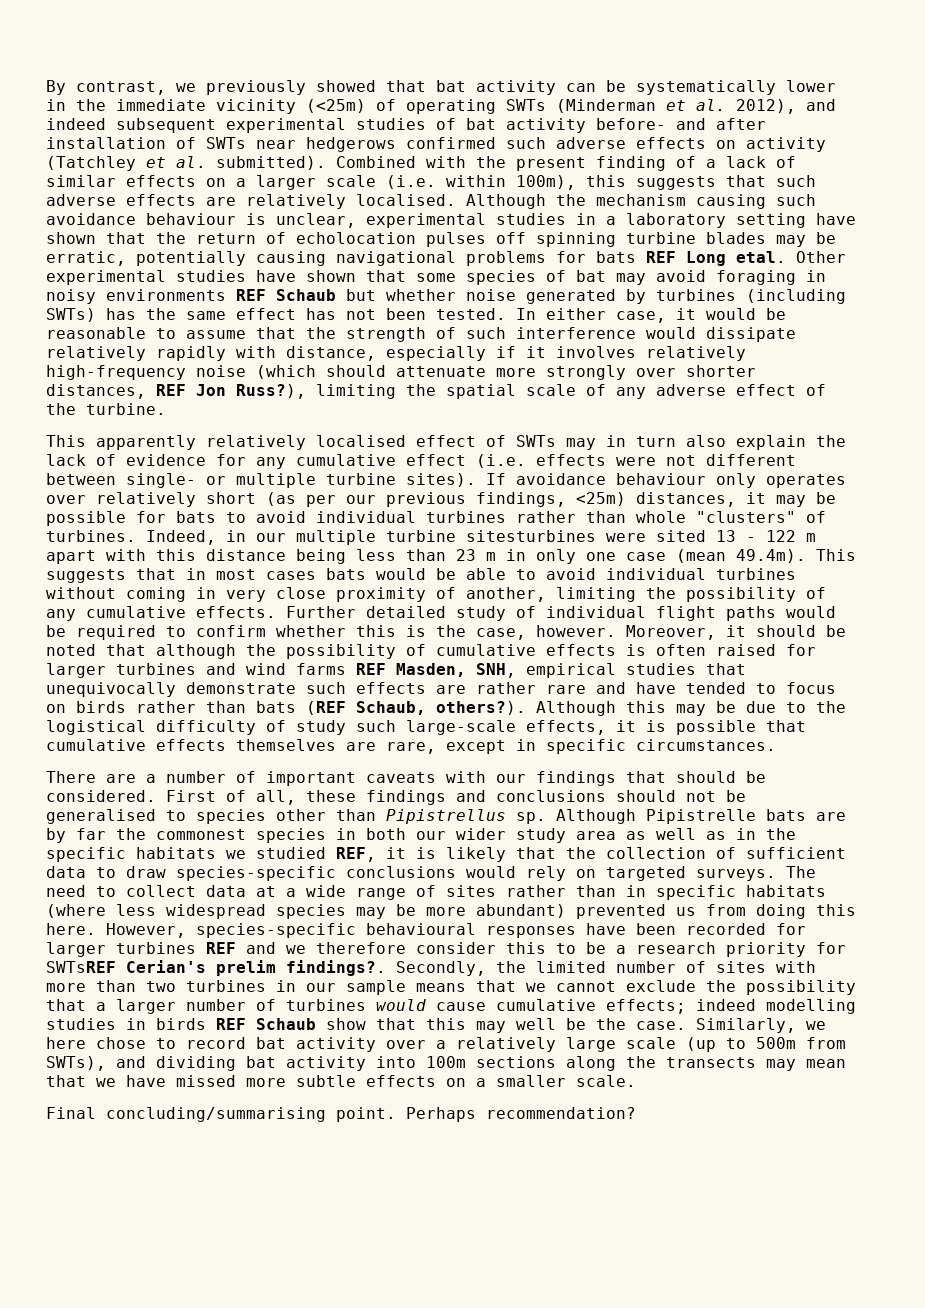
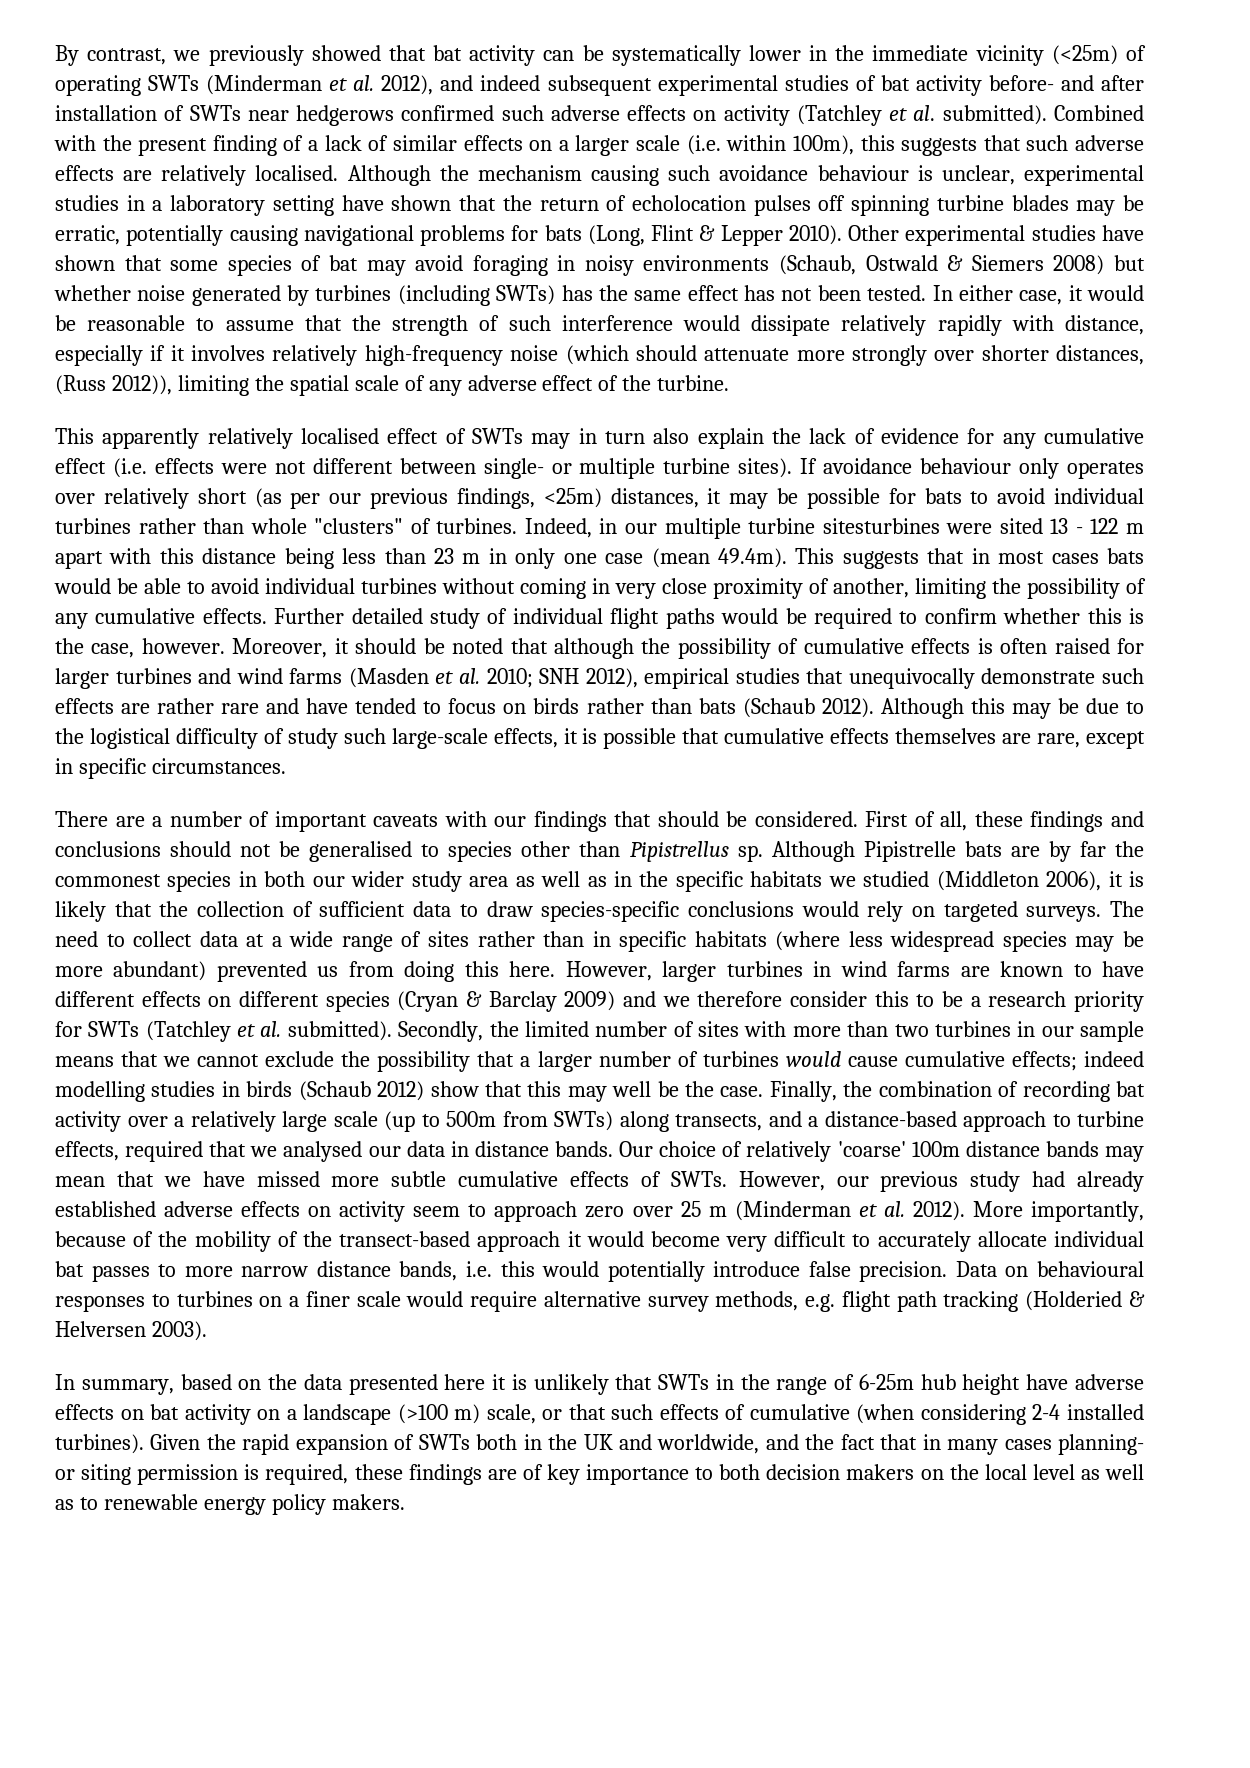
[646,251,786,266] REF Long etal. -> [587,225,842,246] (Long, Flint & Lepper 2010).
[236,289,336,301] REF Schaub -> [779,255,1105,275] (Schaub, Ostwald & Siemers 2008)
[156,384,306,399] REF Jon Russ?), -> [55,375,172,395] (Russ 2012)),
[356,663,516,678] REF Masden, SNH, -> [348,668,638,688] (Masden et al. 2010; SNH 2012),
[306,701,526,715] (REF Schaub, others?). -> [742,698,874,718] (Schaub 2012).
[336,847,376,862] REF, -> [936,871,1102,891] (Middleton 2006),
[196,923,806,938] [46,942,236,957] species-specific behavioural responses have been recorded for larger turbines REF -> [662,961,1145,982] [55,991,616,1012] larger turbines in wind farms are known to have different effects on different species (Cryan & Barclay 2009)
[46,960,386,976] SWTsREF Cerian's prelim findings?. -> [88,1021,392,1042] SWTs (Tatchley et al. submitted).
[216,1018,316,1030] REF Schaub -> [298,1081,425,1101] (Schaub 2012)
[696,1018,826,1033] [46,1037,246,1049] Similarly, we here chose to record -> [769,1081,1110,1102] Finally, the combination of recording
[46,1056,756,1071] SWTs), and dividing bat activity into 100m sections along the transects -> [554,1111,1144,1132] [55,1141,1099,1162] SWTs) along transects, and a distance-based approach to turbine effects, required that we analysed our data in distance bands. Our choice of relatively 'coarse' 100m distance bands
[366,1075,636,1087] [46,1107,636,1122] effects on a smaller scale. // Final concluding/summarising point. Perhaps recommendation? -> [458,1171,1144,1192] [55,1201,1144,1222] [55,1231,1144,1252] [55,1261,1144,1282] [55,1291,1145,1312] [55,1321,207,1341] [55,1374,1145,1395] [55,1404,1144,1425] [55,1434,1145,1455] [55,1464,1145,1485] [55,1494,405,1515] cumulative effects of SWTs. However, our previous study had already established adverse effects on activity seem to approach zero over 25 m (Minderman et al. 2012). More importantly, because of the mobility of the transect-based approach it would become very difficult to accurately allocate individual bat passes to more narrow distance bands, i.e. this would potentially introduce false precision. Data on behavioural responses to turbines on a finer scale would require alternative survey methods, e.g. flight path tracking (Holderied & Helversen 2003). // In summary, based on the data presented here it is unlikely that SWTs in the range of 6-25m hub height have adverse effects on bat activity on a landscape (>100 m) scale, or that such effects of cumulative (when considering 2-4 installed turbines). Given the rapid expansion of SWTs both in the UK and worldwide, and the fact that in many cases planning- or siting permission is required, these findings are of key importance to both decision makers on the local level as well as to renewable energy policy makers.

